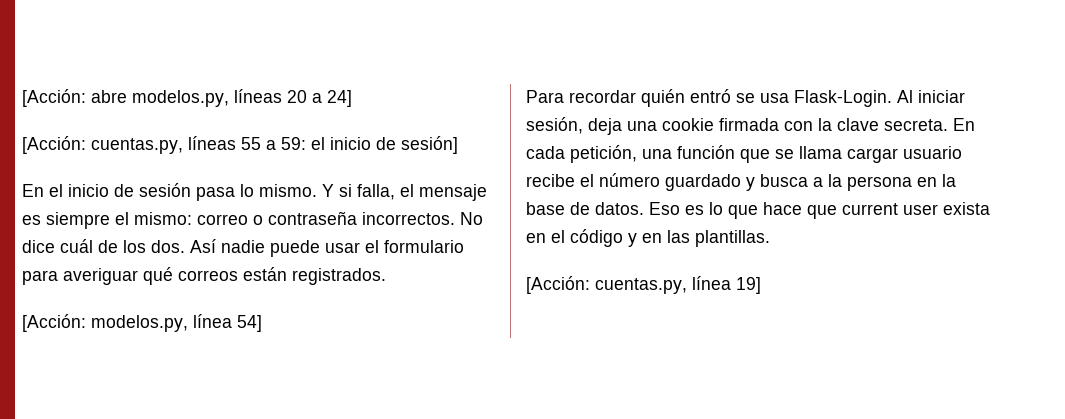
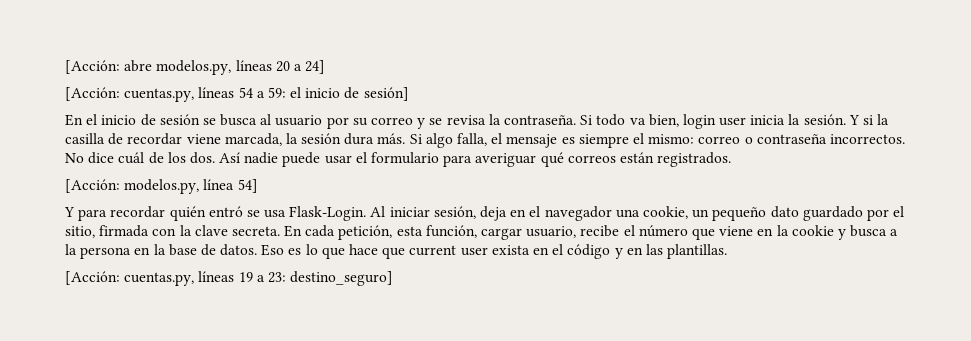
[241,137,261,150] 55 -> [238,87,253,98] 54
[196,184,352,201] pasa lo mismo. Y si -> [202,114,890,129] [65,133,453,148] se busca al usuario por su correo y se revisa la contraseña. Si todo va bien, login user inicia la sesión. Y si la casilla de recordar viene marcada, la sesión dura más. Si algo
[526,90,564,103] Para -> [64,207,108,221] Y para
[627,118,714,131] una cookie -> [510,206,905,221] [65,226,95,238] en el navegador una cookie, un pequeño dato guardado por el sitio,
[642,145,962,163] [526,173,741,191] una función que se llama cargar usuario recibe el número guardado -> [396,225,834,240] esta función, cargar usuario, recibe el número que viene en la cookie
[692,276,761,294] línea 19] -> [198,271,394,286] líneas 19 a 23: destino_seguro]

